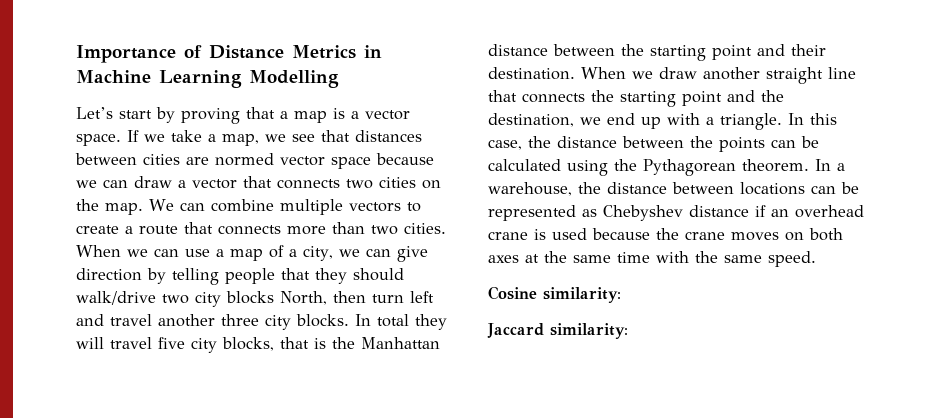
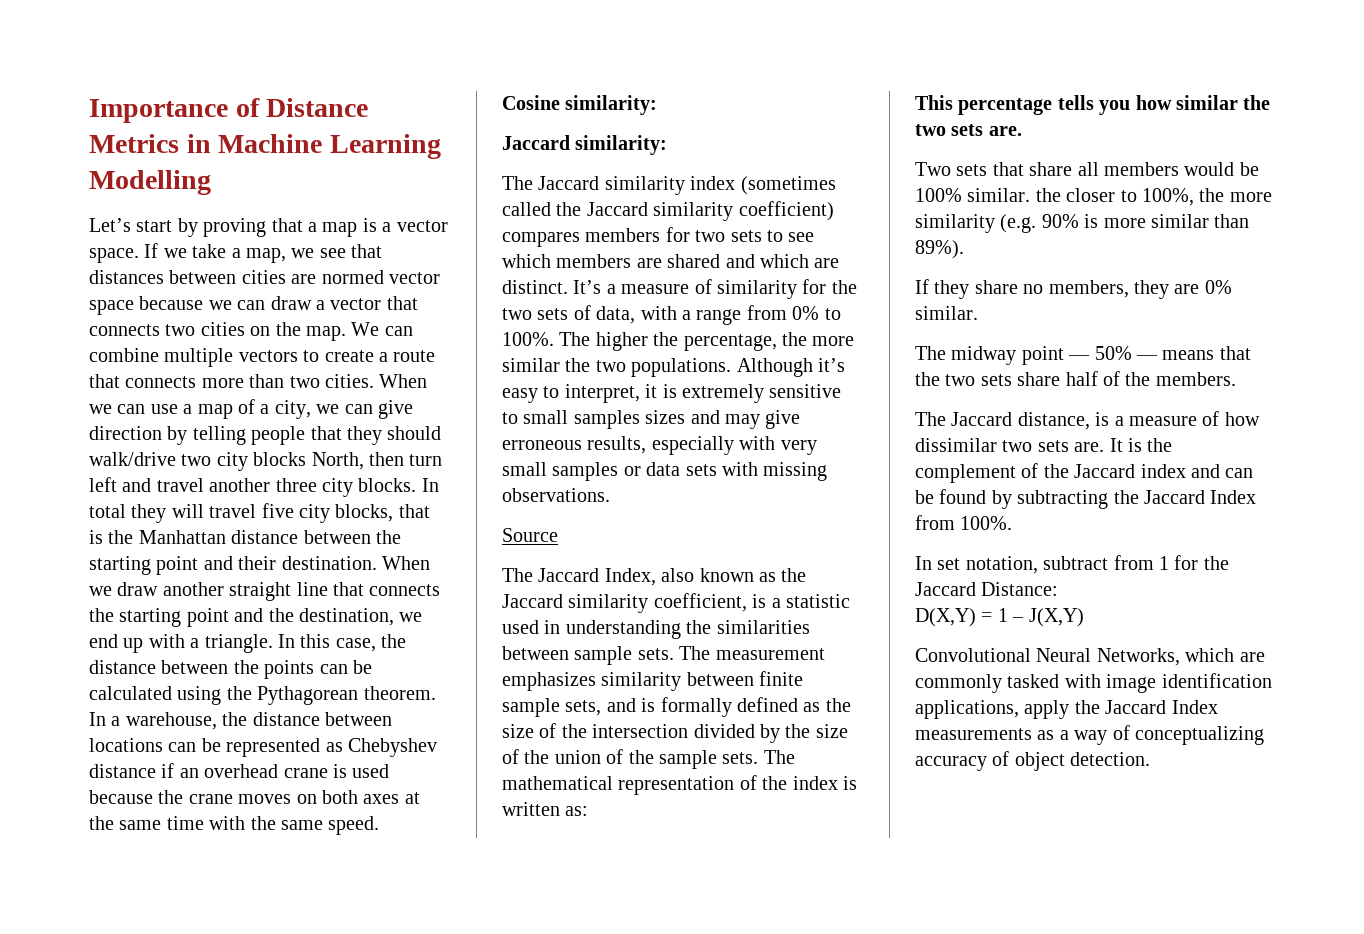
(628, 331) none -> [502,176,836,195] [502,201,834,221] [502,227,815,247] [502,254,840,268] [502,279,857,299] [502,305,841,325] [502,332,855,351] [502,358,845,377] [502,384,842,403] [502,410,801,429] [502,436,817,455] [502,462,828,481] [502,488,610,502] [502,528,558,542] [502,568,807,586] [502,593,850,613] [502,620,810,639] [502,646,825,665] [502,671,804,691] [502,697,851,717] [502,723,848,743] [502,749,795,769] [502,775,857,795] [502,802,589,816] [915,95,1271,115] [915,124,1022,136] [915,162,1259,176] [915,188,1272,206] [915,214,1250,233] [915,240,964,259] [915,279,1232,299] [915,306,978,320] [915,346,1251,365] [915,371,1236,386] [915,411,1260,430] [915,438,1173,452] [915,463,1254,483] [915,489,1257,509] [915,515,1013,530] [915,555,1229,574] [915,582,1059,596] [915,608,1084,627] [915,648,1265,666] [915,673,1272,693] [915,700,1218,719] [915,725,1264,745] [915,751,1151,771] // The Jaccard similarity index (sometimes called the Jaccard similarity coefficient) compares members for two sets to see which members are shared and which are distinct. It’s a measure of similarity for the two sets of data, with a range from 0% to 100%. The higher the percentage, the more similar the two populations. Although it’s easy to interpret, it is extremely sensitive to small samples sizes and may give erroneous results, especially with very small samples or data sets with missing observations. // Source // The Jaccard Index, also known as the Jaccard similarity coefficient, is a statistic used in understanding the similarities between sample sets. The measurement emphasizes similarity between finite sample sets, and is formally defined as the size of the intersection divided by the size of the union of the sample sets. The mathematical representation of the index is written as: // This percentage tells you how similar the two sets are. // Two sets that share all members would be 100% similar. the closer to 100%, the more similarity (e.g. 90% is more similar than 89%). // If they share no members, they are 0% similar. // The midway point — 50% — means that the two sets share half of the members. // The Jaccard distance, is a measure of how dissimilar two sets are. It is the complement of the Jaccard index and can be found by subtracting the Jaccard Index from 100%. // In set notation, subtract from 1 for the Jaccard Distance: // D(X,Y) = 1 – J(X,Y) // Convolutional Neural Networks, which are commonly tasked with image identification applications, apply the Jaccard Index measurements as a way of conceptualizing accuracy of object detection.

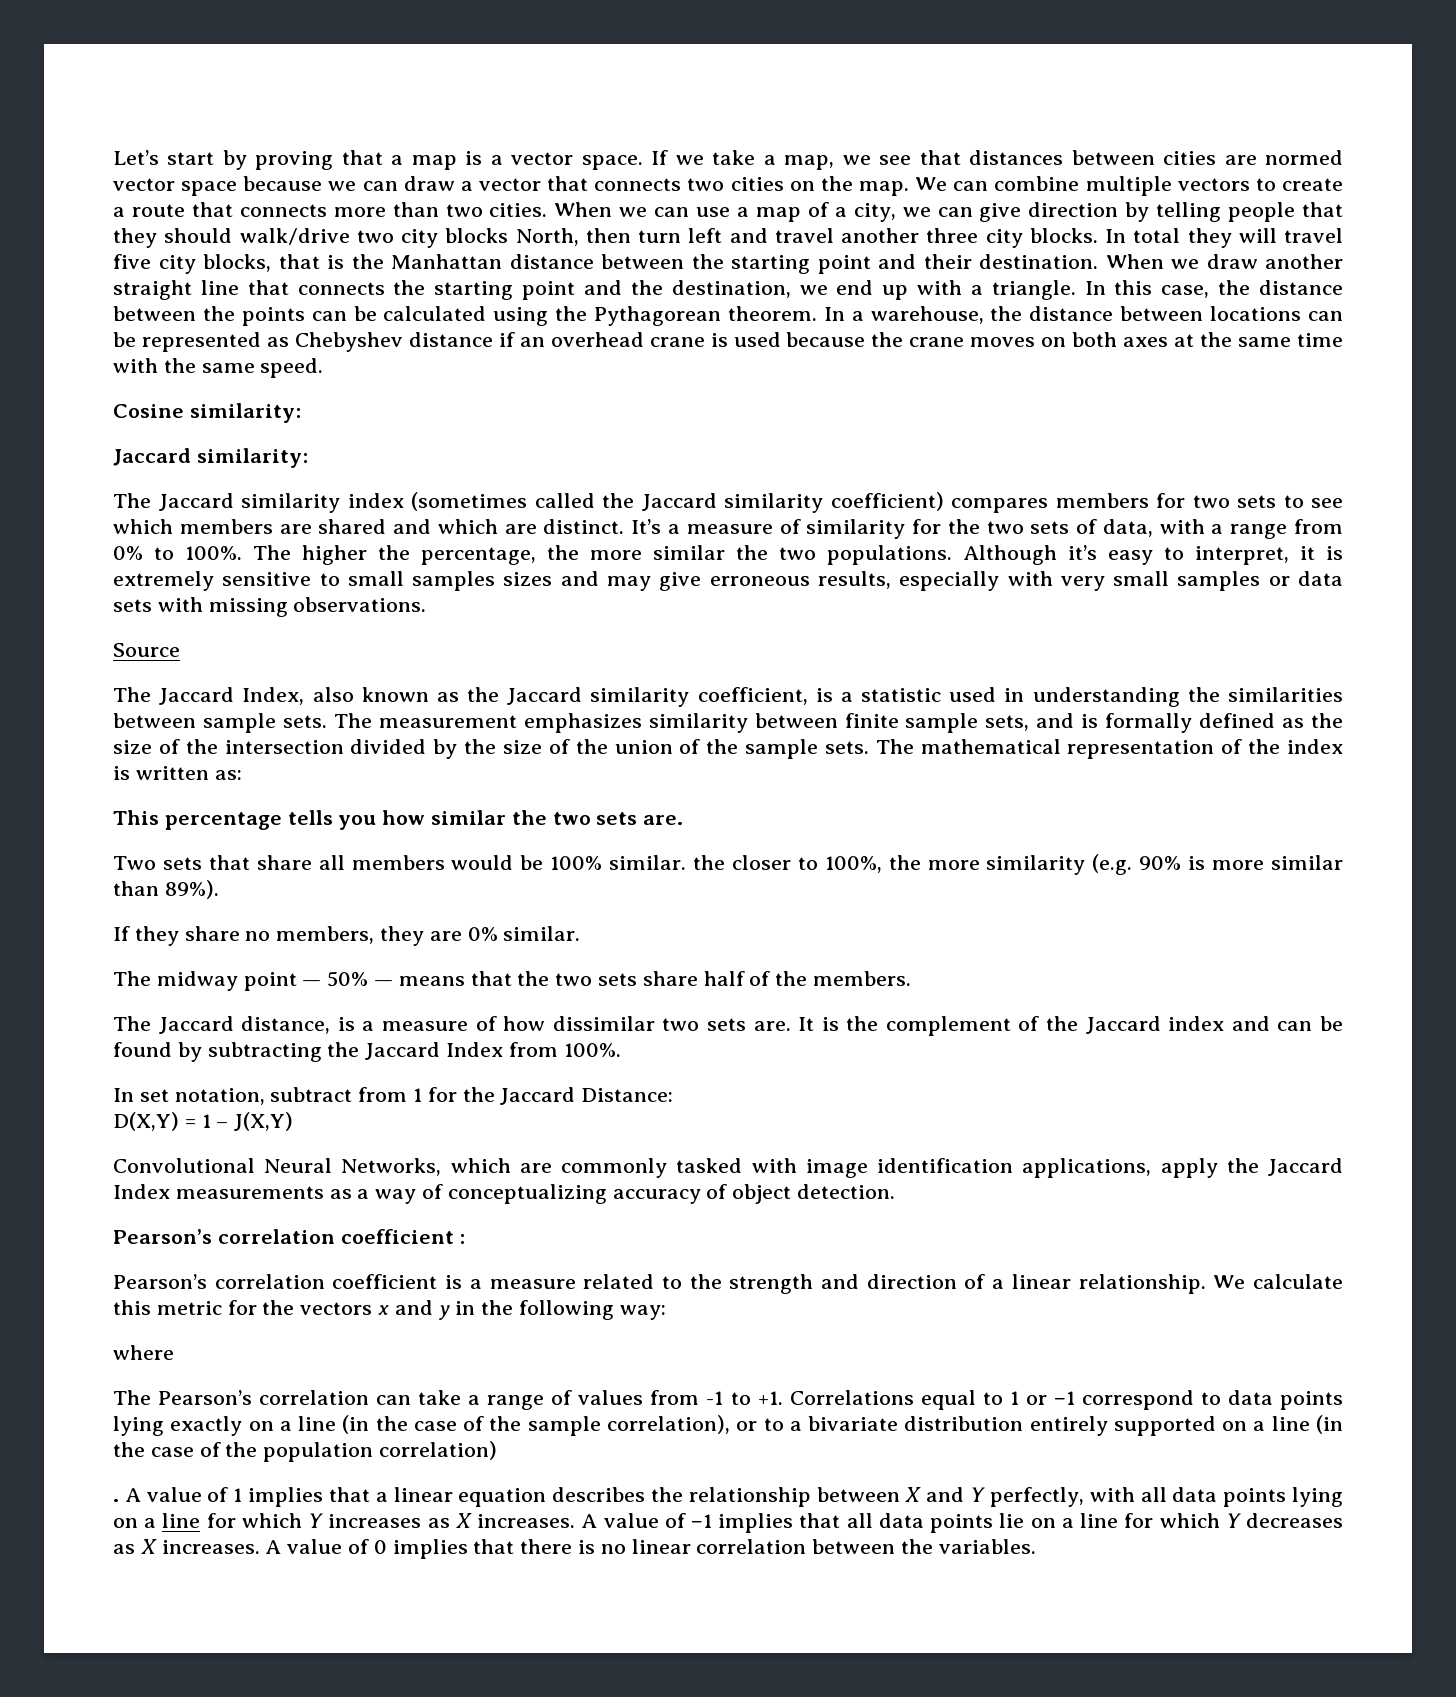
[89,98,369,123] [89,134,441,159] [89,170,211,195] Importance of Distance Metrics in Machine Learning Modelling // -> (113, 157) none
(1151, 759) none -> [113,1229,466,1244] [113,1274,1344,1294] [113,1300,666,1320] [113,1345,174,1360] [113,1390,1343,1410] [113,1415,1343,1436] [113,1441,498,1462] [113,1487,1344,1507] [113,1513,1344,1533] [113,1539,1036,1559] // Pearson’s correlation coefficient : // Pearson’s correlation coefficient is a measure related to the strength and direction of a linear relationship. We calculate this metric for the vectors x and y in the following way: // where // The Pearson’s correlation can take a range of values from -1 to +1. Correlations equal to 1 or −1 correspond to data points lying exactly on a line (in the case of the sample correlation), or to a bivariate distribution entirely supported on a line (in the case of the population correlation) // . A value of 1 implies that a linear equation describes the relationship between X and Y perfectly, with all data points lying on a line for which Y increases as X increases. A value of −1 implies that all data points lie on a line for which Y decreases as X increases. A value of 0 implies that there is no linear correlation between the variables.

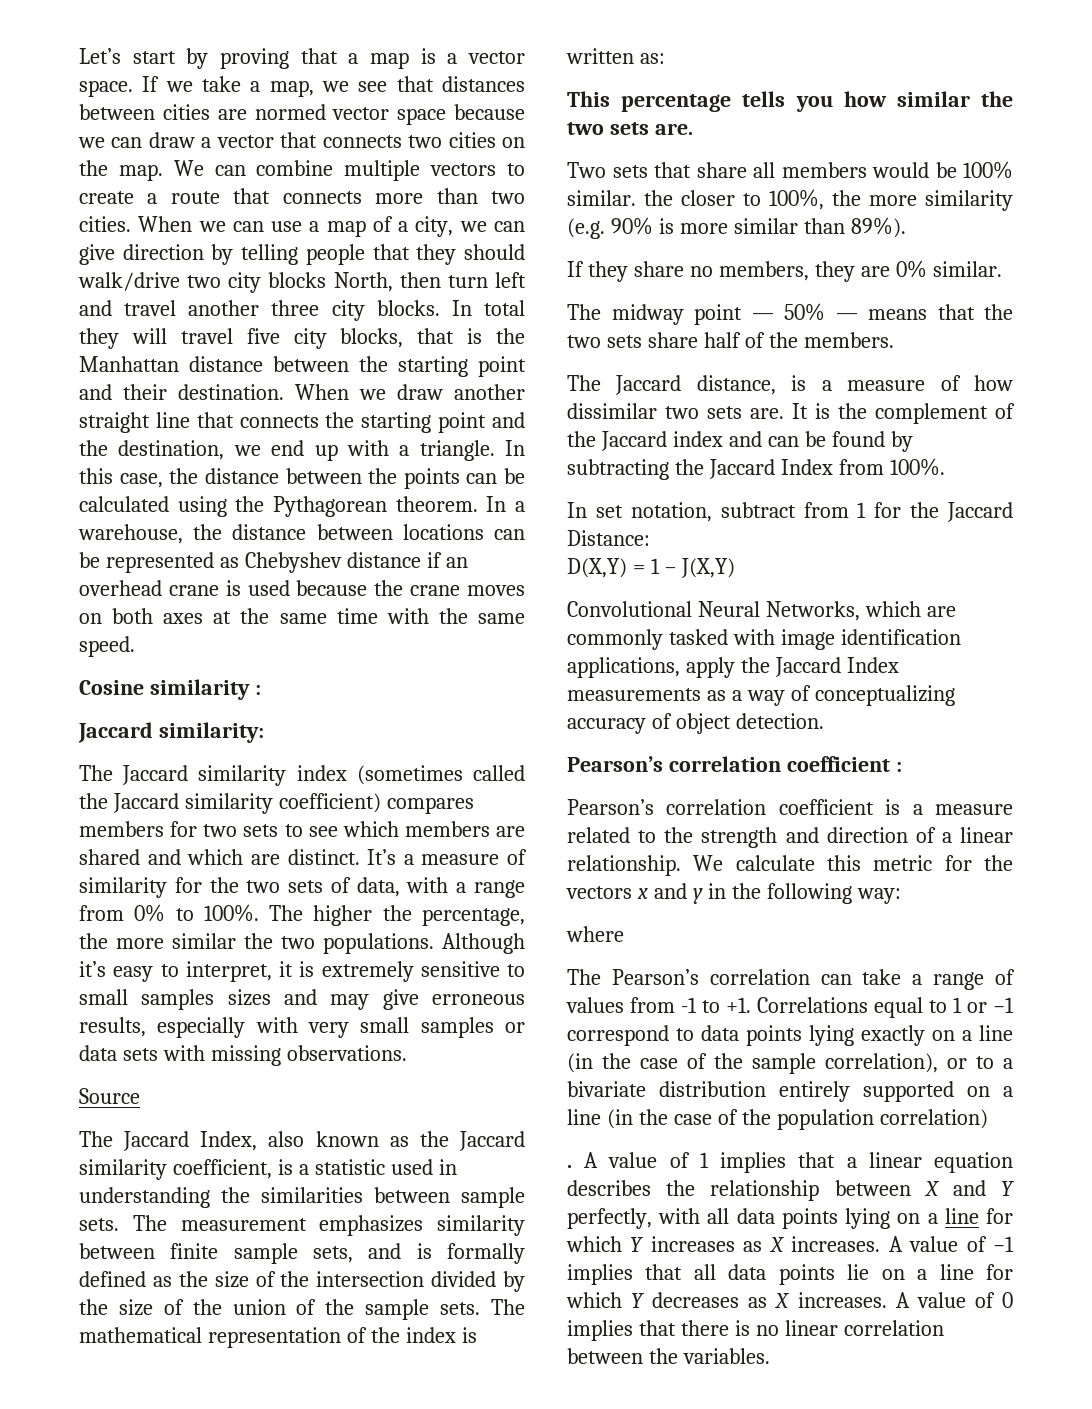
[189,403,301,423] similarity: -> [149,679,261,700] similarity :

